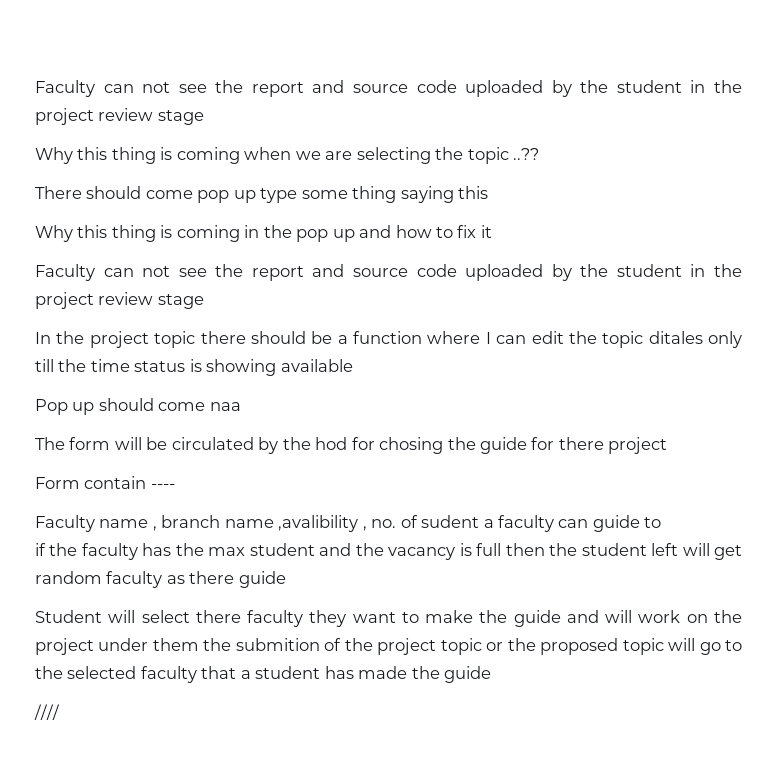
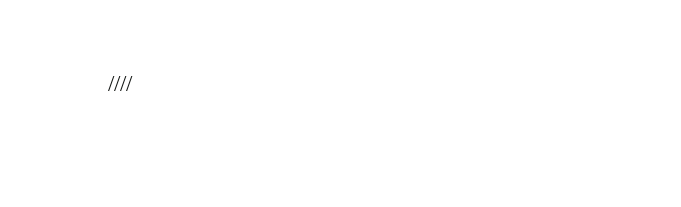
[35,80,742,97] [35,108,204,125] [35,147,540,164] [35,186,489,203] [35,225,492,242] [35,264,742,281] [35,292,204,309] [35,331,742,348] [35,359,353,376] [35,398,241,415] [35,437,668,454] [35,476,175,489] [35,515,662,532] [35,543,743,560] [35,571,286,588] [35,610,742,627] [35,638,743,655] [35,666,492,683] Faculty can not see the report and source code uploaded by the student in the project review stage // Why this thing is coming when we are selecting the topic ..?? // There should come pop up type some thing saying this // Why this thing is coming in the pop up and how to fix it // Faculty can not see the report and source code uploaded by the student in the project review stage // In the project topic there should be a function where I can edit the topic ditales only till the time status is showing available // Pop up should come naa // The form will be circulated by the hod for chosing the guide for there project // Form contain ---- // Faculty name , branch name ,avalibility , no. of sudent a faculty can guide to // if the faculty has the max student and the vacancy is full then the student left will get random faculty as there guide // Student will select there faculty they want to make the guide and will work on the project under them the submition of the project topic or the proposed topic will go to the selected faculty that a student has made the guide // -> (108, 83) none

